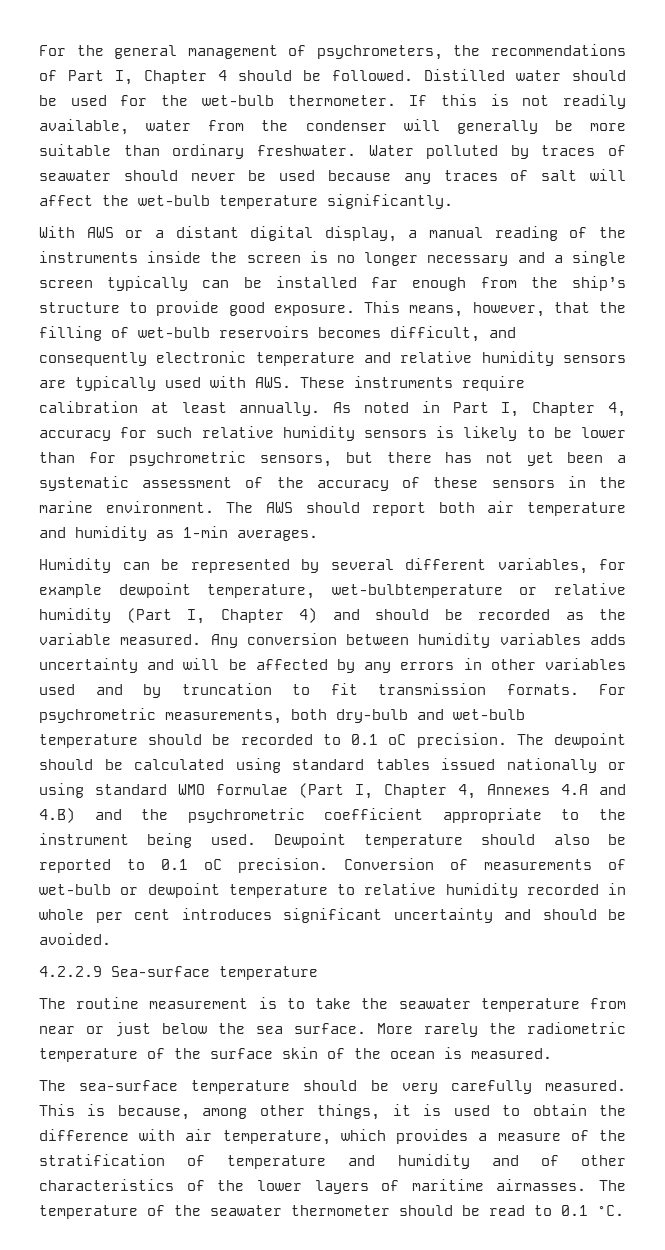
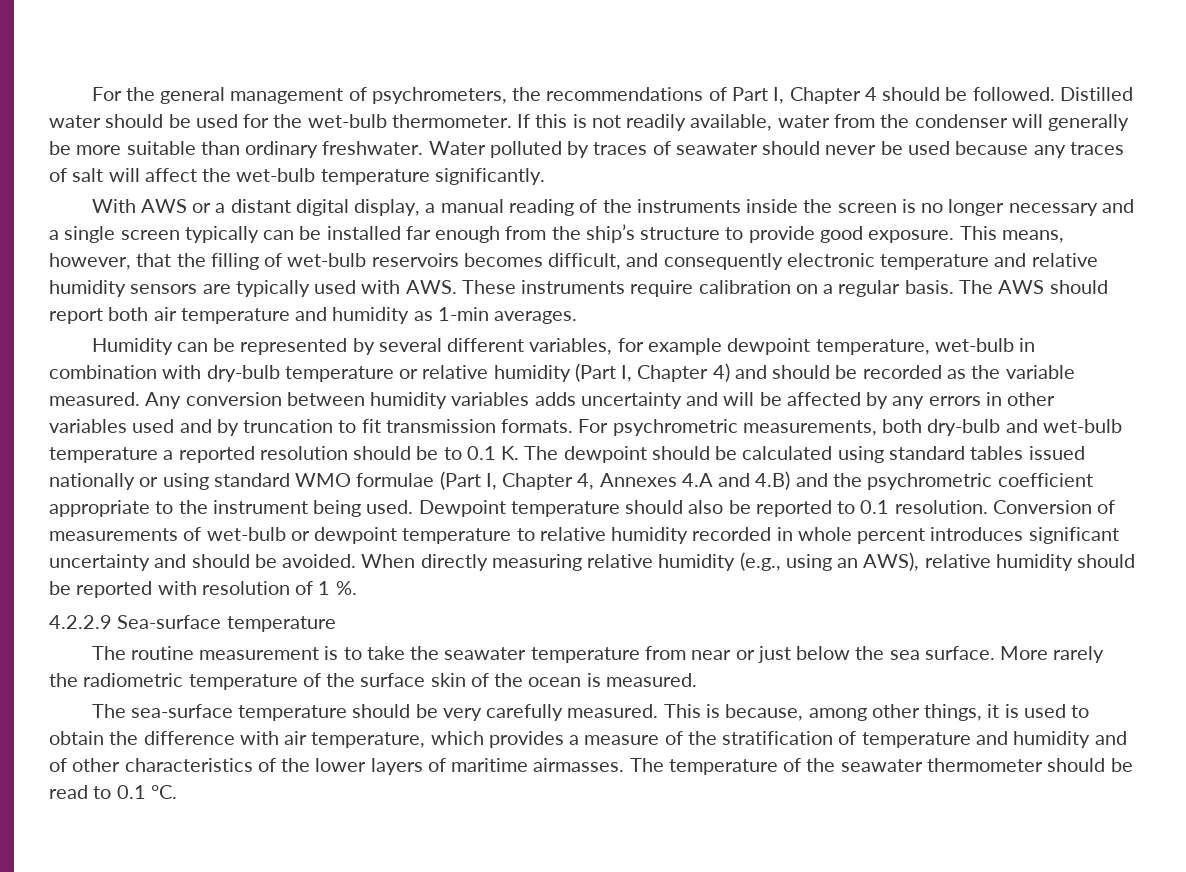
[150,401,626,417] [39,426,626,441] [39,451,626,467] [39,476,626,491] [39,501,214,513] at least annually. As noted in Part I, Chapter 4, accuracy for such relative humidity sensors is likely to be lower than for psychrometric sensors, but there has not yet been a systematic assessment of the accuracy of these sensors in the marine environment. -> [795,280,954,297] on a regular basis.
[331,584,503,598] wet-bulbtemperature -> [934,338,1036,352] [49,365,394,382] wet-bulb in combination with dry-bulb temperature
[148,733,507,748] should be recorded to 0.1 ºC precision. -> [163,446,520,463] a reported resolution should be to 0.1 K.
[204,858,328,873] ºC precision. -> [894,500,988,514] resolution.
[95,909,170,923] per cent -> [857,528,926,544] percent
(111, 939) none -> [361,552,1136,571] [49,581,357,598] When directly measuring relative humidity (e.g., using an AWS), relative humidity should be reported with resolution of 1 %.

